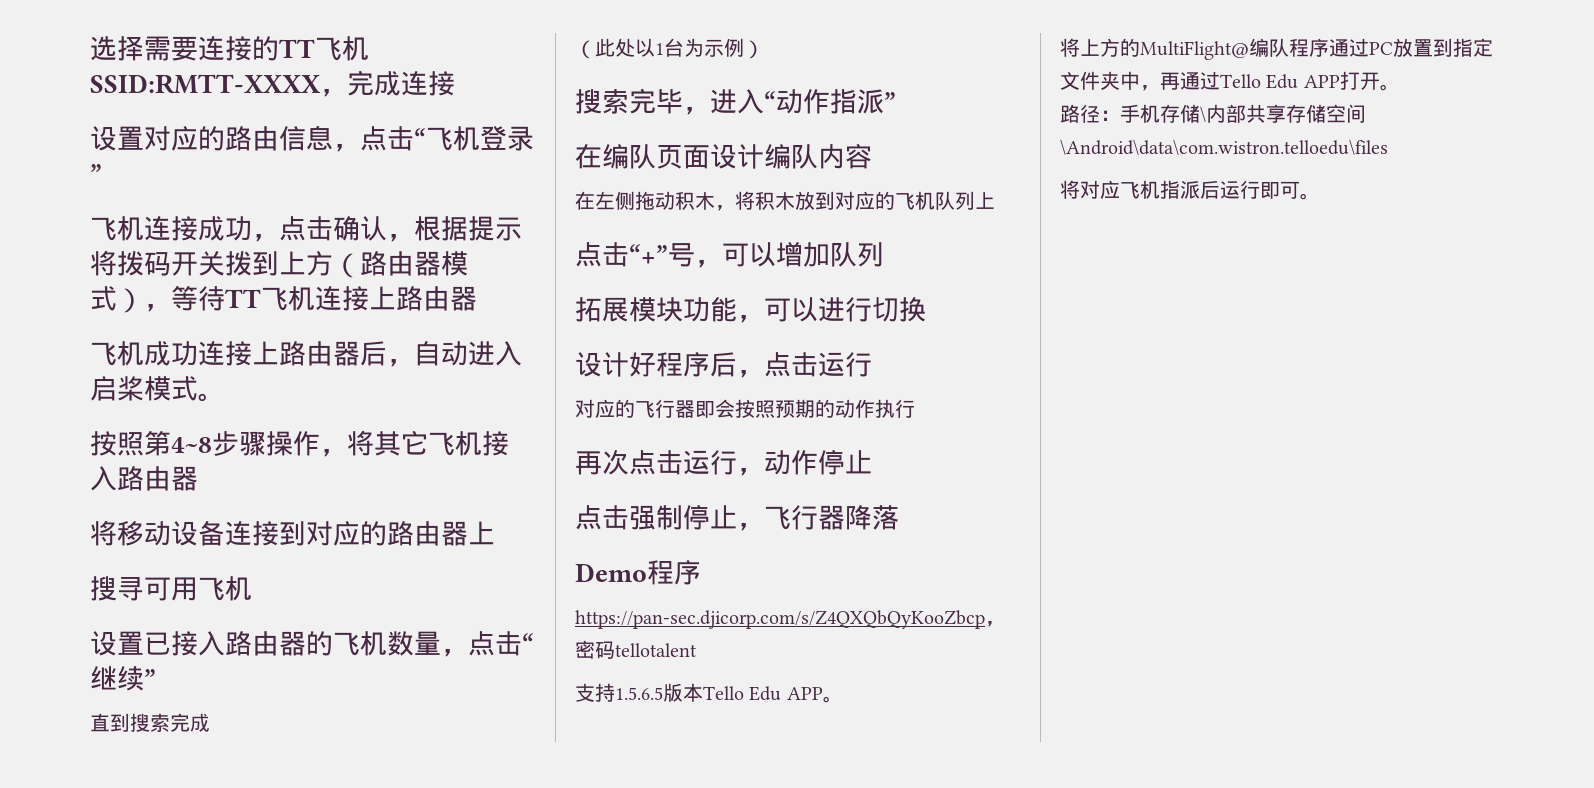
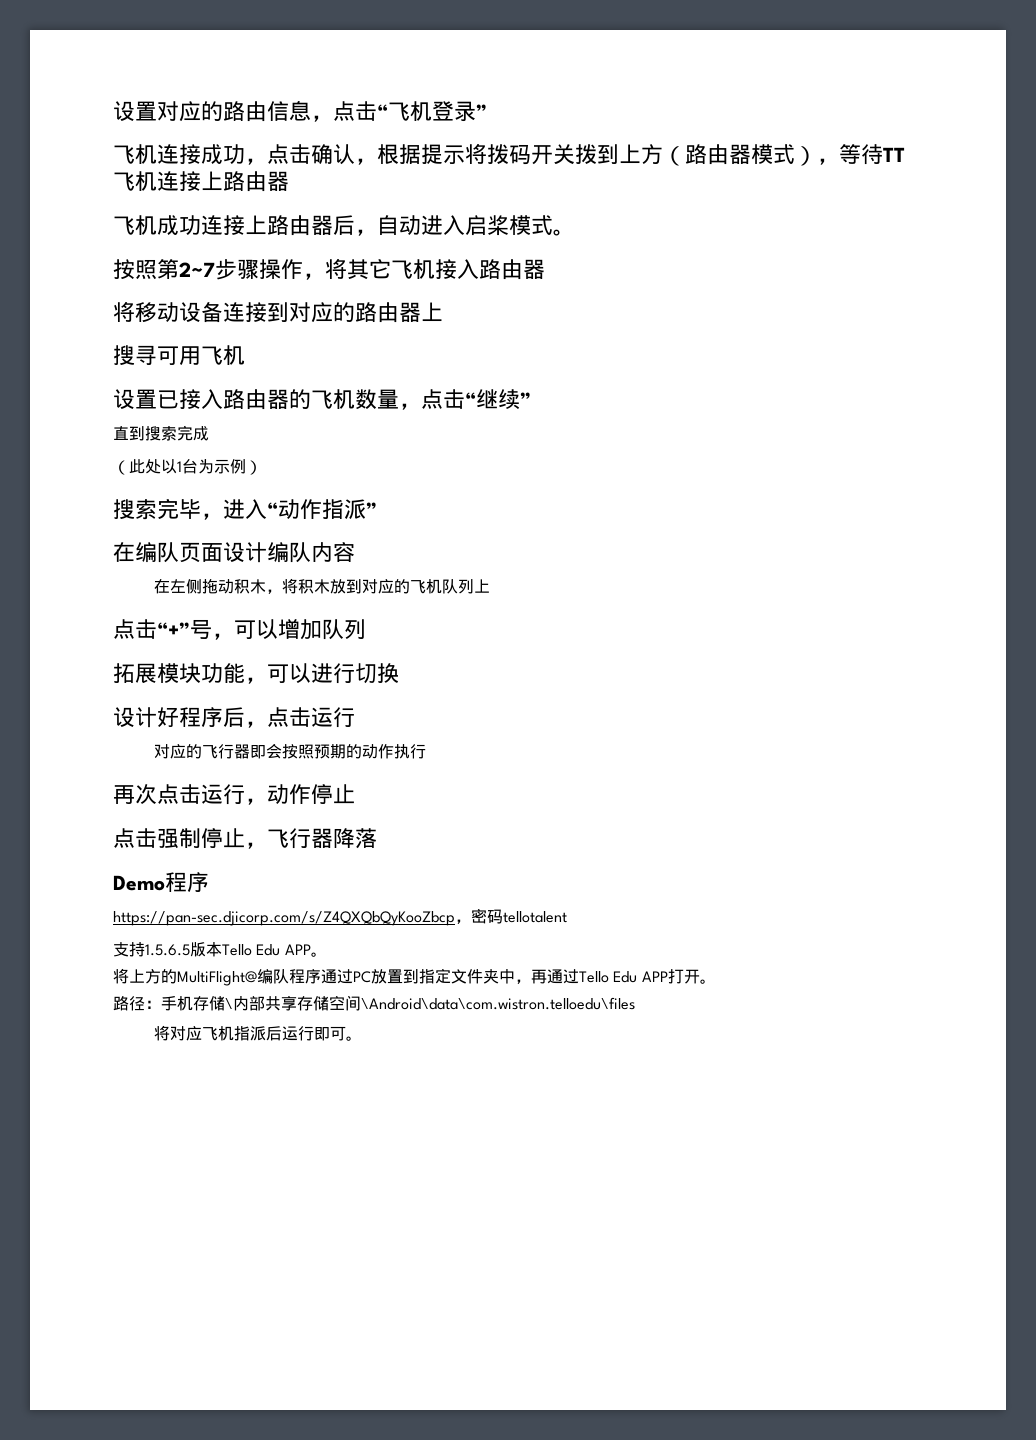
[90,36,369,61] [90,70,455,97] 选择需要连接的TT飞机SSID:RMTT-XXXX，完成连接 // -> (113, 111) none
[171,437,212,453] 4~8 -> [179,262,215,277] 2~7

